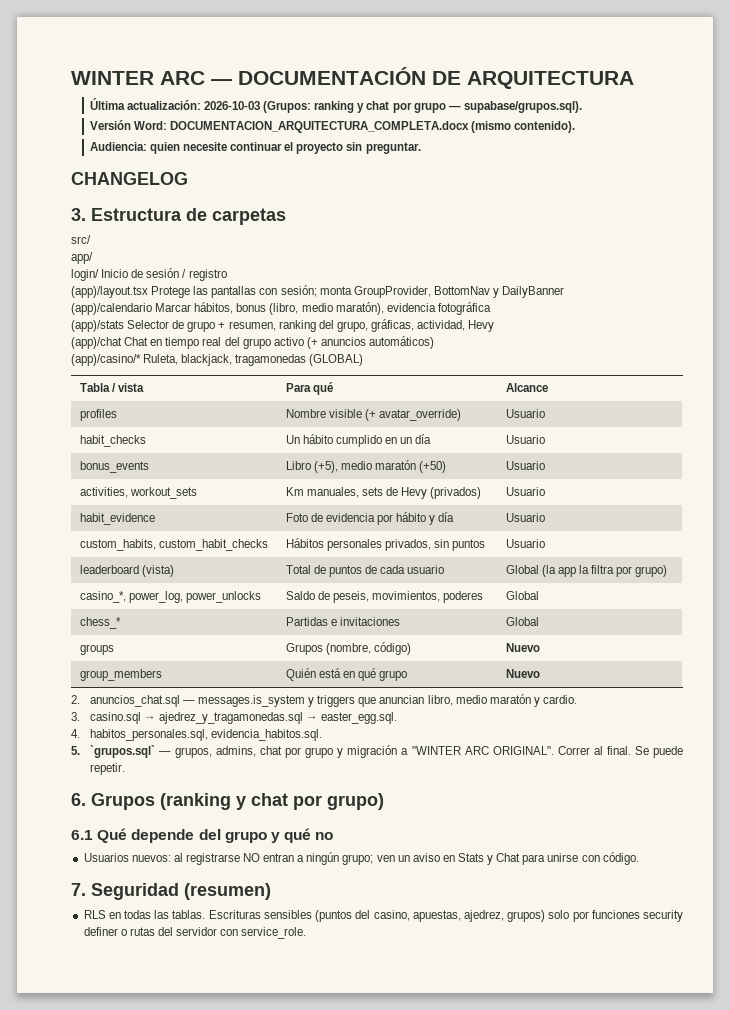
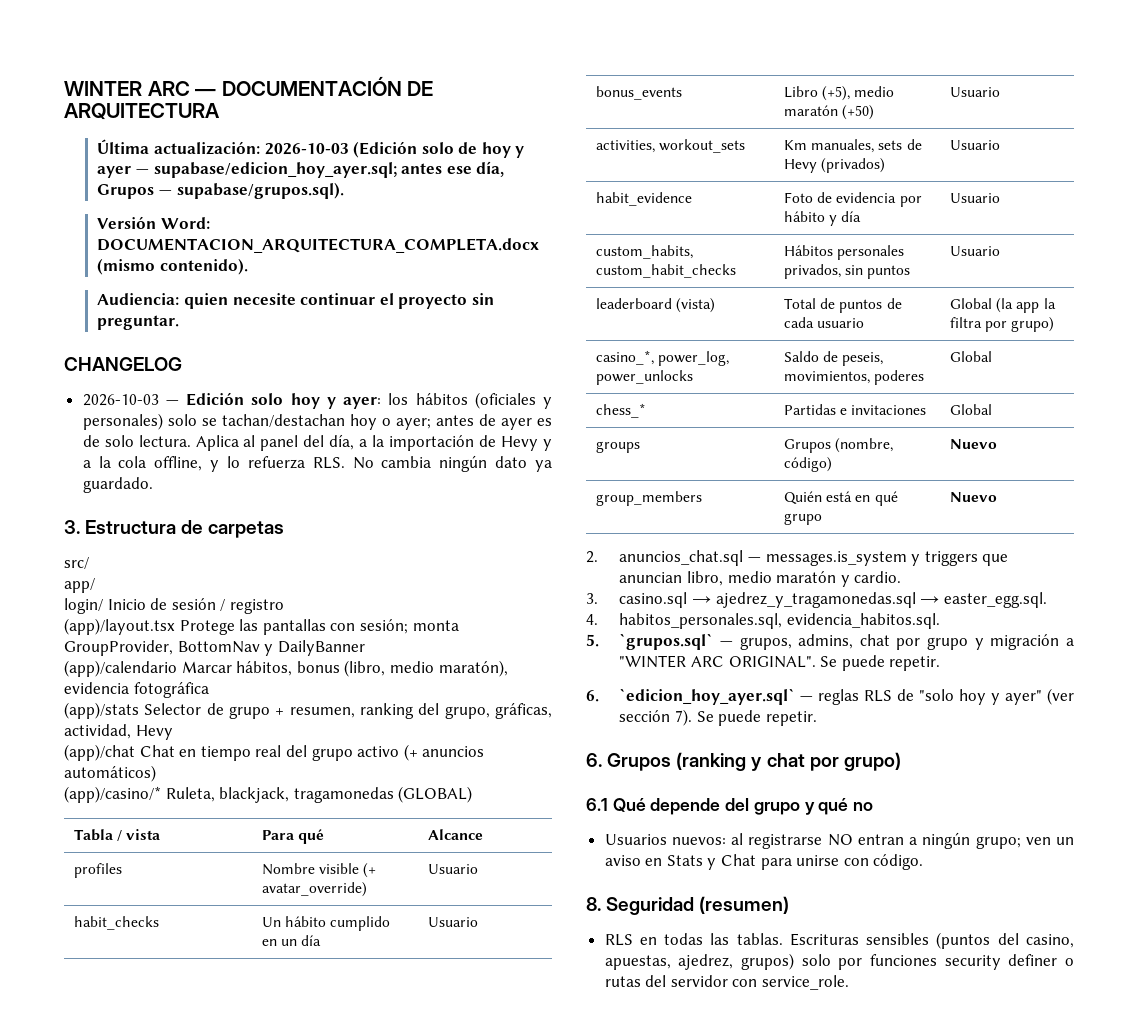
[263,101,446,113] (Grupos: ranking y chat por grupo -> [353,141,525,158] [97,161,505,178] [97,184,155,199] (Edición solo de hoy y ayer — supabase/edicion_hoy_ayer.sql; antes ese día, Grupos
(188, 178) none -> [82,392,553,409] [82,413,552,430] [82,434,552,451] [82,455,552,472] [82,477,153,493] // 2026-10-03 — Edición solo hoy y ayer: los hábitos (oficiales y personales) solo se tachan/destachan hoy o ayer; antes de ayer es de solo lectura. Aplica al panel del día, a la importación de Hevy y a la cola offline, y lo refuerza RLS. No cambia ningún dato ya guardado.
[557,746,631,755] Correr al final. -> [820,655,941,671] [586,688,1074,705] [619,709,692,726] Se puede repetir. // 6. `edicion_hoy_ayer.sql` — reglas RLS de "solo hoy y ayer" (ver sección 7).
[71,883,86,896] 7. -> [586,897,601,911] 8.

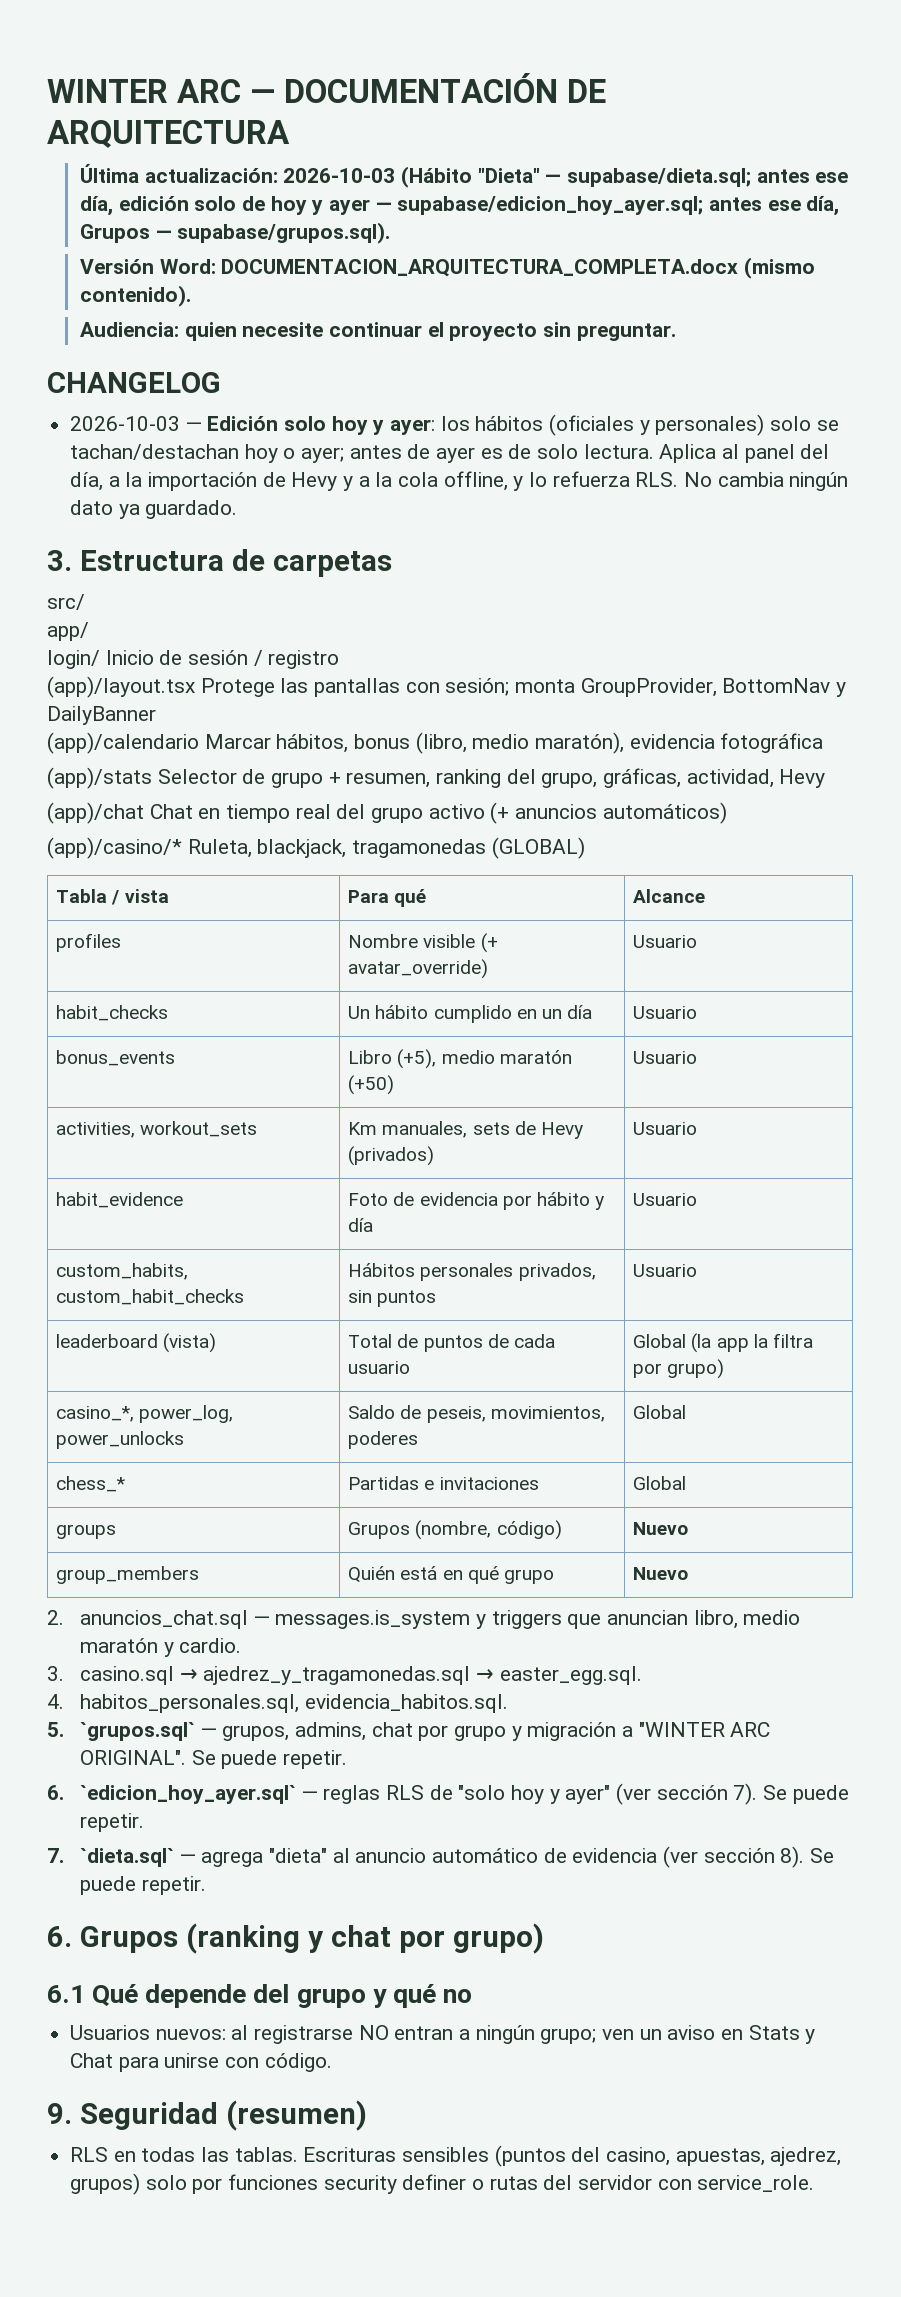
[353,141,418,158] (Edición -> [400,166,849,188] [79,196,189,216] (Hábito "Dieta" — supabase/dieta.sql; antes ese día, edición
(817, 718) none -> [47,1846,834,1868] [79,1876,206,1895] // 7. `dieta.sql` — agrega "dieta" al anuncio automático de evidencia (ver sección 8). Se puede repetir.
[586,897,601,911] 8. -> [47,2103,72,2124] 9.

